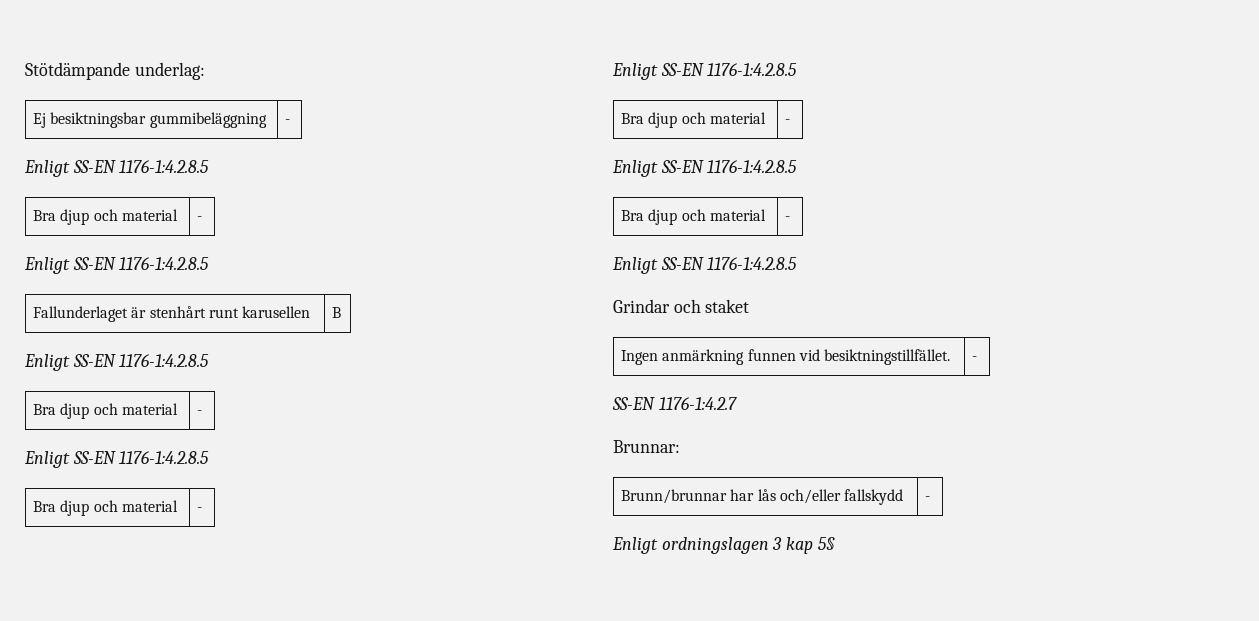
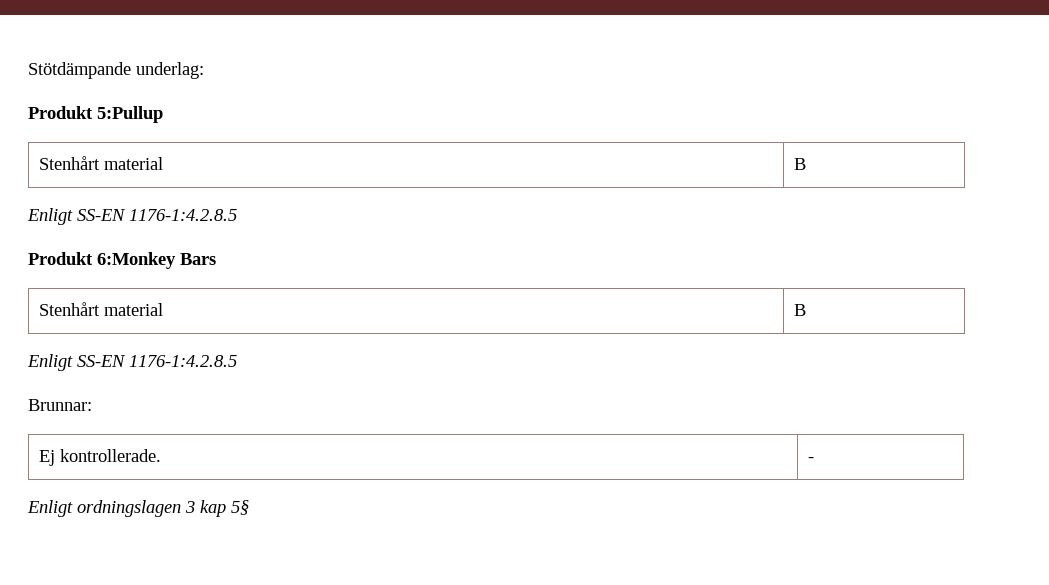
[32,112,267,128] [284,119,290,124] [24,160,210,177] [32,209,178,225] [196,216,202,221] [24,257,210,274] [32,306,311,322] [331,307,341,318] [24,354,210,371] [32,403,178,419] [196,410,202,415] [24,451,210,468] [32,500,178,516] [196,507,202,512] [612,63,798,80] [620,112,766,128] [784,119,790,124] [612,160,798,177] [620,209,766,225] [784,216,790,221] [612,257,798,274] [613,299,750,313] [620,349,951,365] [971,356,977,361] [612,397,737,410] [613,440,680,453] [620,489,904,505] // Ej besiktningsbar gummibeläggning | - // Enligt SS-EN 1176-1:4.2.8.5 // Bra djup och material | - // Enligt SS-EN 1176-1:4.2.8.5 // Fallunderlaget är stenhårt runt karusellen | B // Enligt SS-EN 1176-1:4.2.8.5 // Bra djup och material | - // Enligt SS-EN 1176-1:4.2.8.5 // Bra djup och material | - // Enligt SS-EN 1176-1:4.2.8.5 // Bra djup och material | - // Enligt SS-EN 1176-1:4.2.8.5 // Bra djup och material | - // Enligt SS-EN 1176-1:4.2.8.5 // Grindar och staket // Ingen anmärkning funnen vid besiktningstillfället. | - // SS-EN 1176-1:4.2.7 // Brunnar: // Brunn/brunnar har lås och/eller fallskydd -> [28,106,163,123] [39,156,164,170] [794,158,807,170] [27,208,237,225] [28,252,216,269] [39,302,164,316] [794,304,807,316] [27,354,237,371] [28,399,92,411] [39,449,162,466] // Produkt 5:Pullup // Stenhårt material | B // Enligt SS-EN 1176-1:4.2.8.5 // Produkt 6:Monkey Bars // Stenhårt material | B // Enligt SS-EN 1176-1:4.2.8.5 // Brunnar: // Ej kontrollerade.

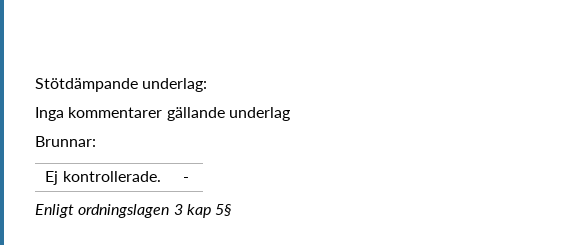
[28,106,163,123] [39,156,164,170] [794,158,807,170] [27,208,237,225] [28,252,216,269] [39,302,164,316] [794,304,807,316] [27,354,237,371] Produkt 5:Pullup // Stenhårt material | B // Enligt SS-EN 1176-1:4.2.8.5 // Produkt 6:Monkey Bars // Stenhårt material | B // Enligt SS-EN 1176-1:4.2.8.5 -> [35,107,290,121] Inga kommentarer gällande underlag

